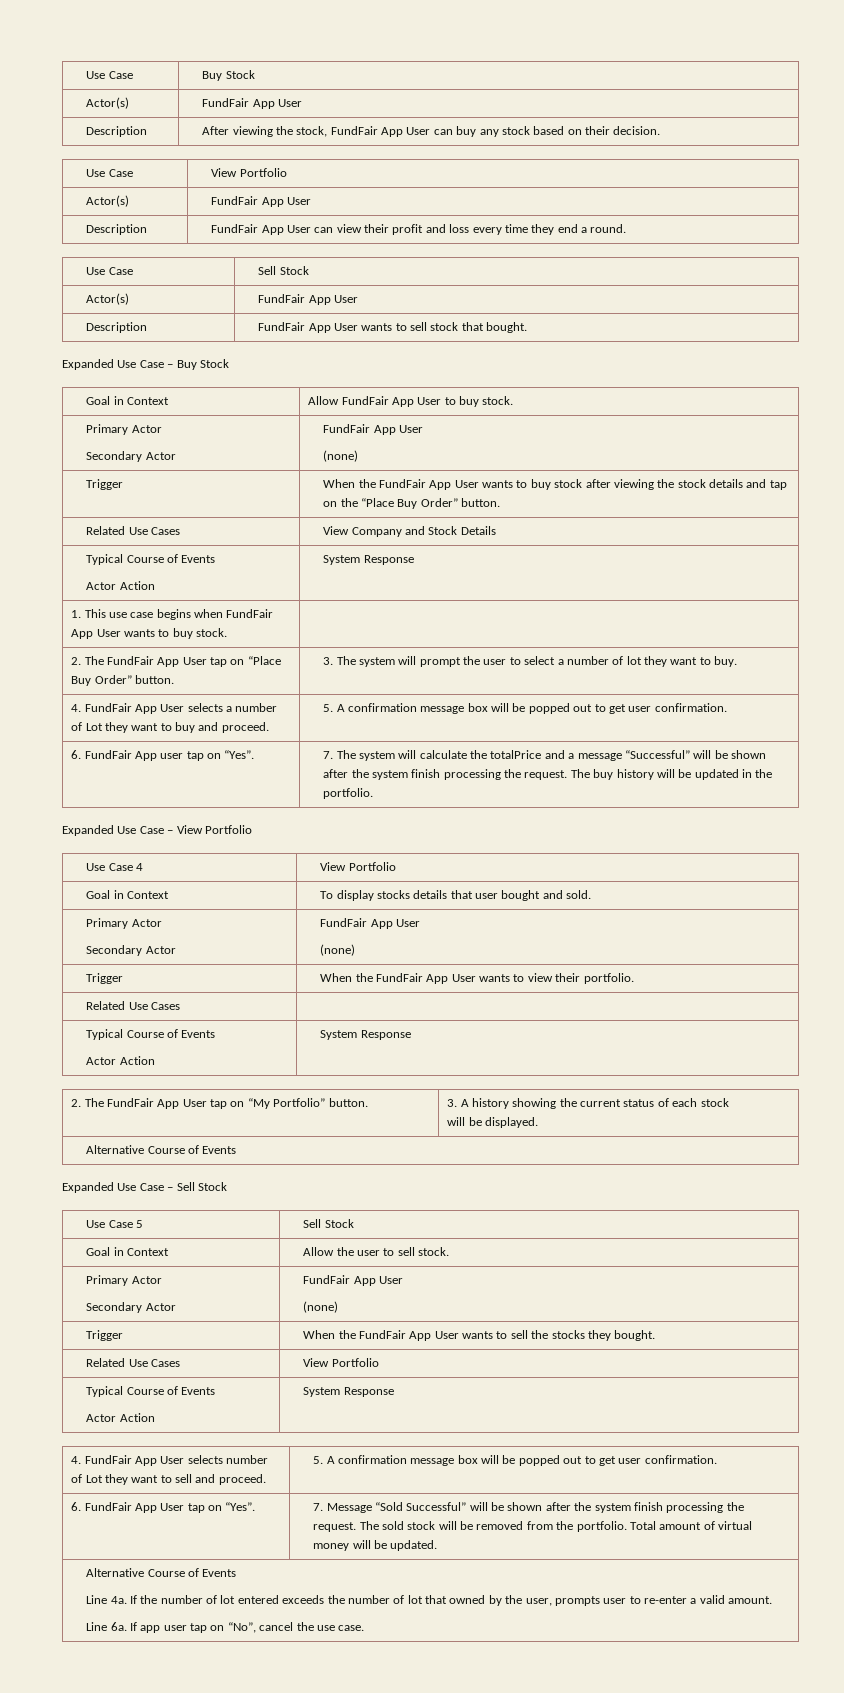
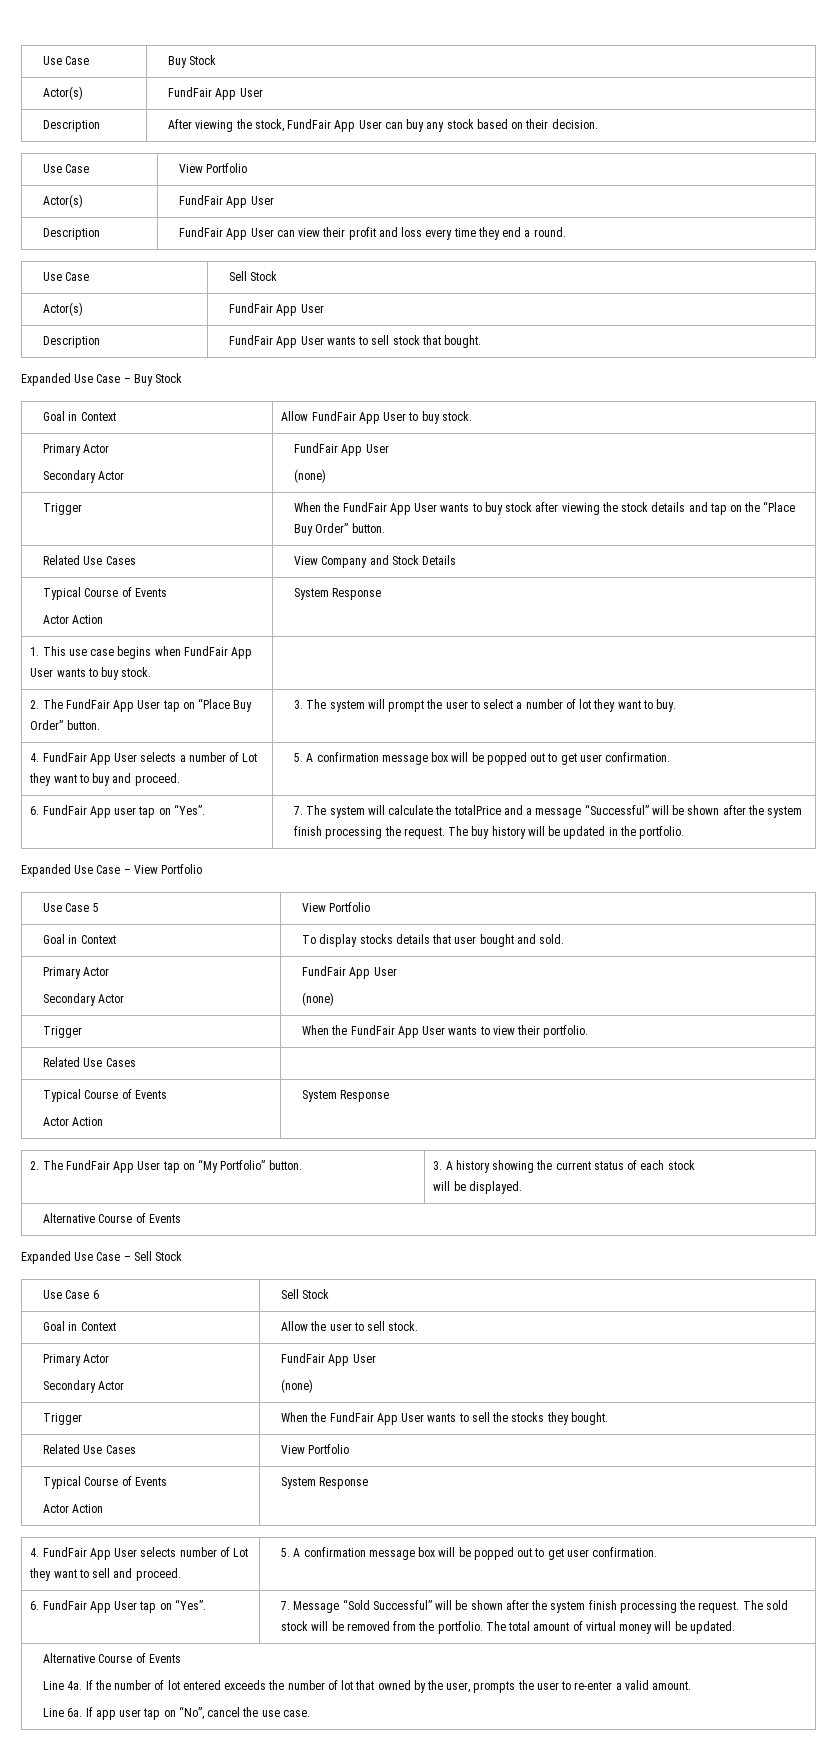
[135,863,143,871] 4 -> [92,903,99,912] 5
[135,1220,143,1228] 5 -> [92,1290,99,1299] 6
[629,1521,656,1530] Total -> [485,1621,531,1631] The total
(600, 1601) none -> [517,1680,534,1690] the

